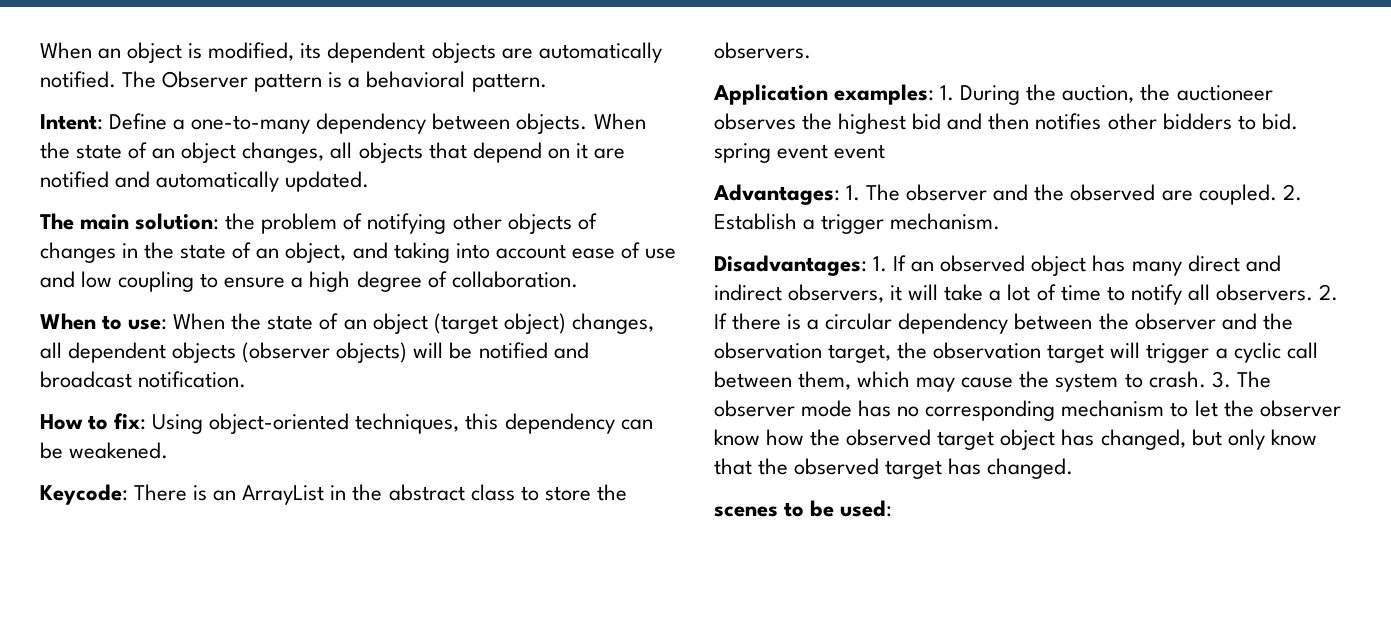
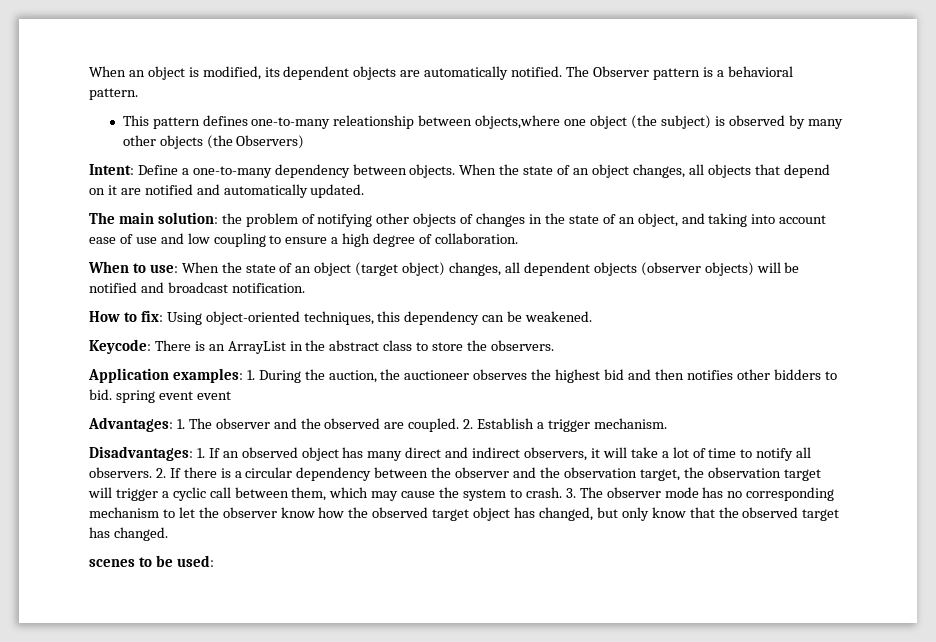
(547, 82) none -> [122,115,843,129] [122,135,305,149] // This pattern defines one-to-many releationship between objects,where one object (the subject) is observed by many other objects (the Observers)

